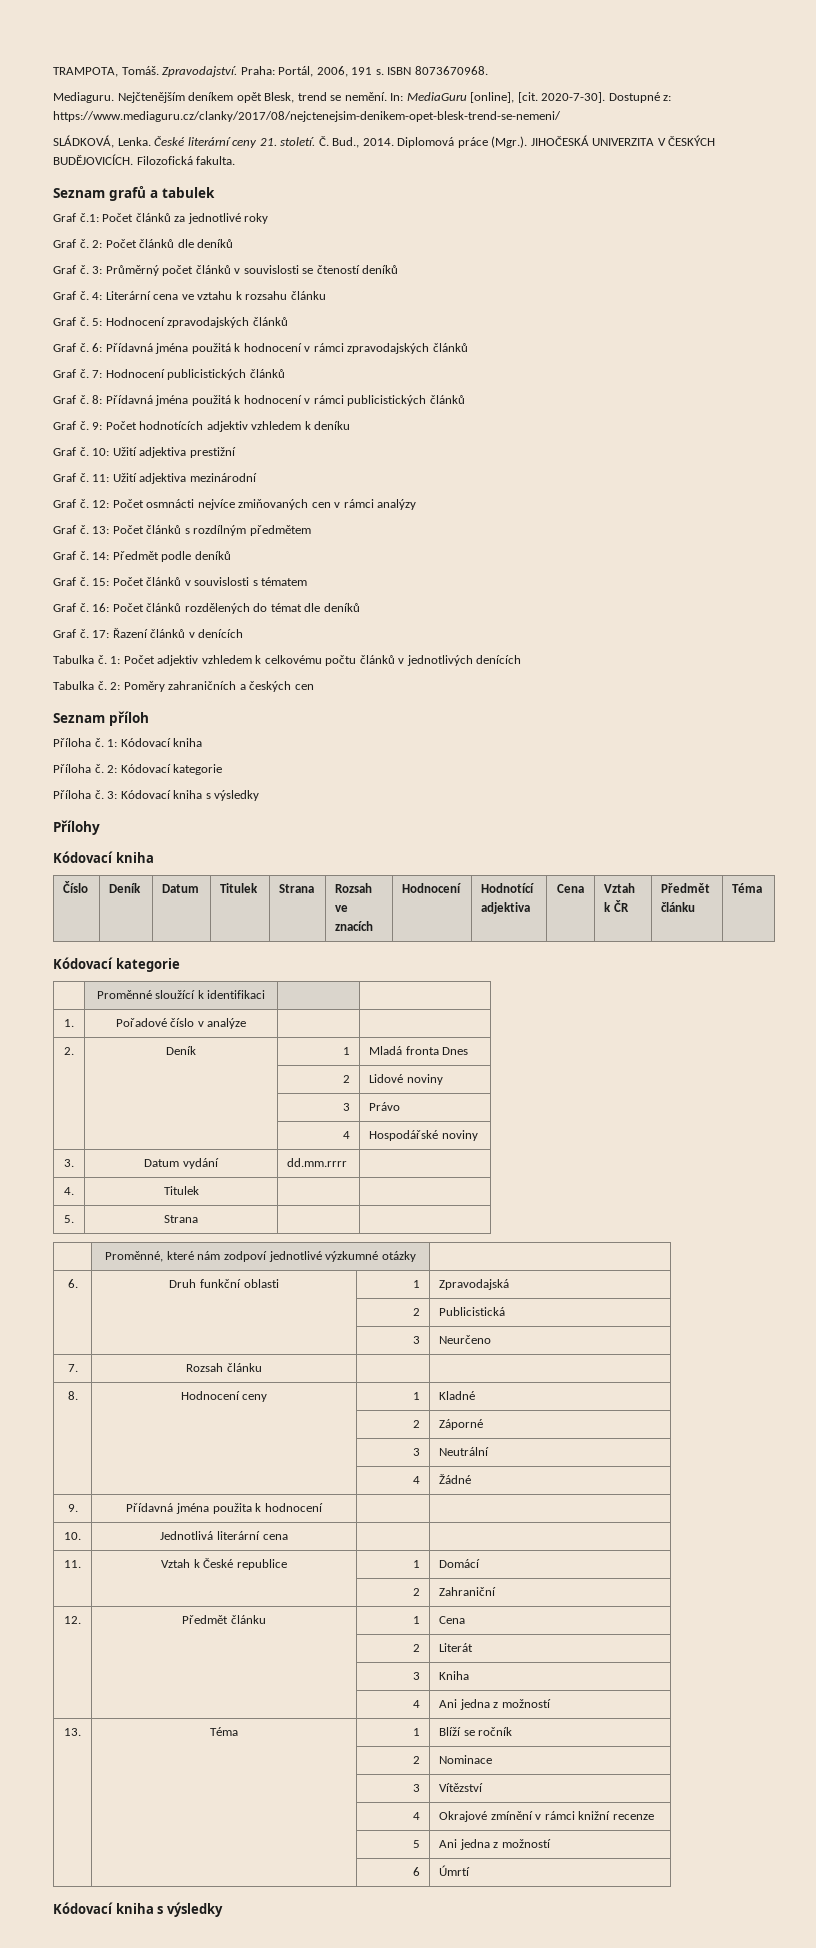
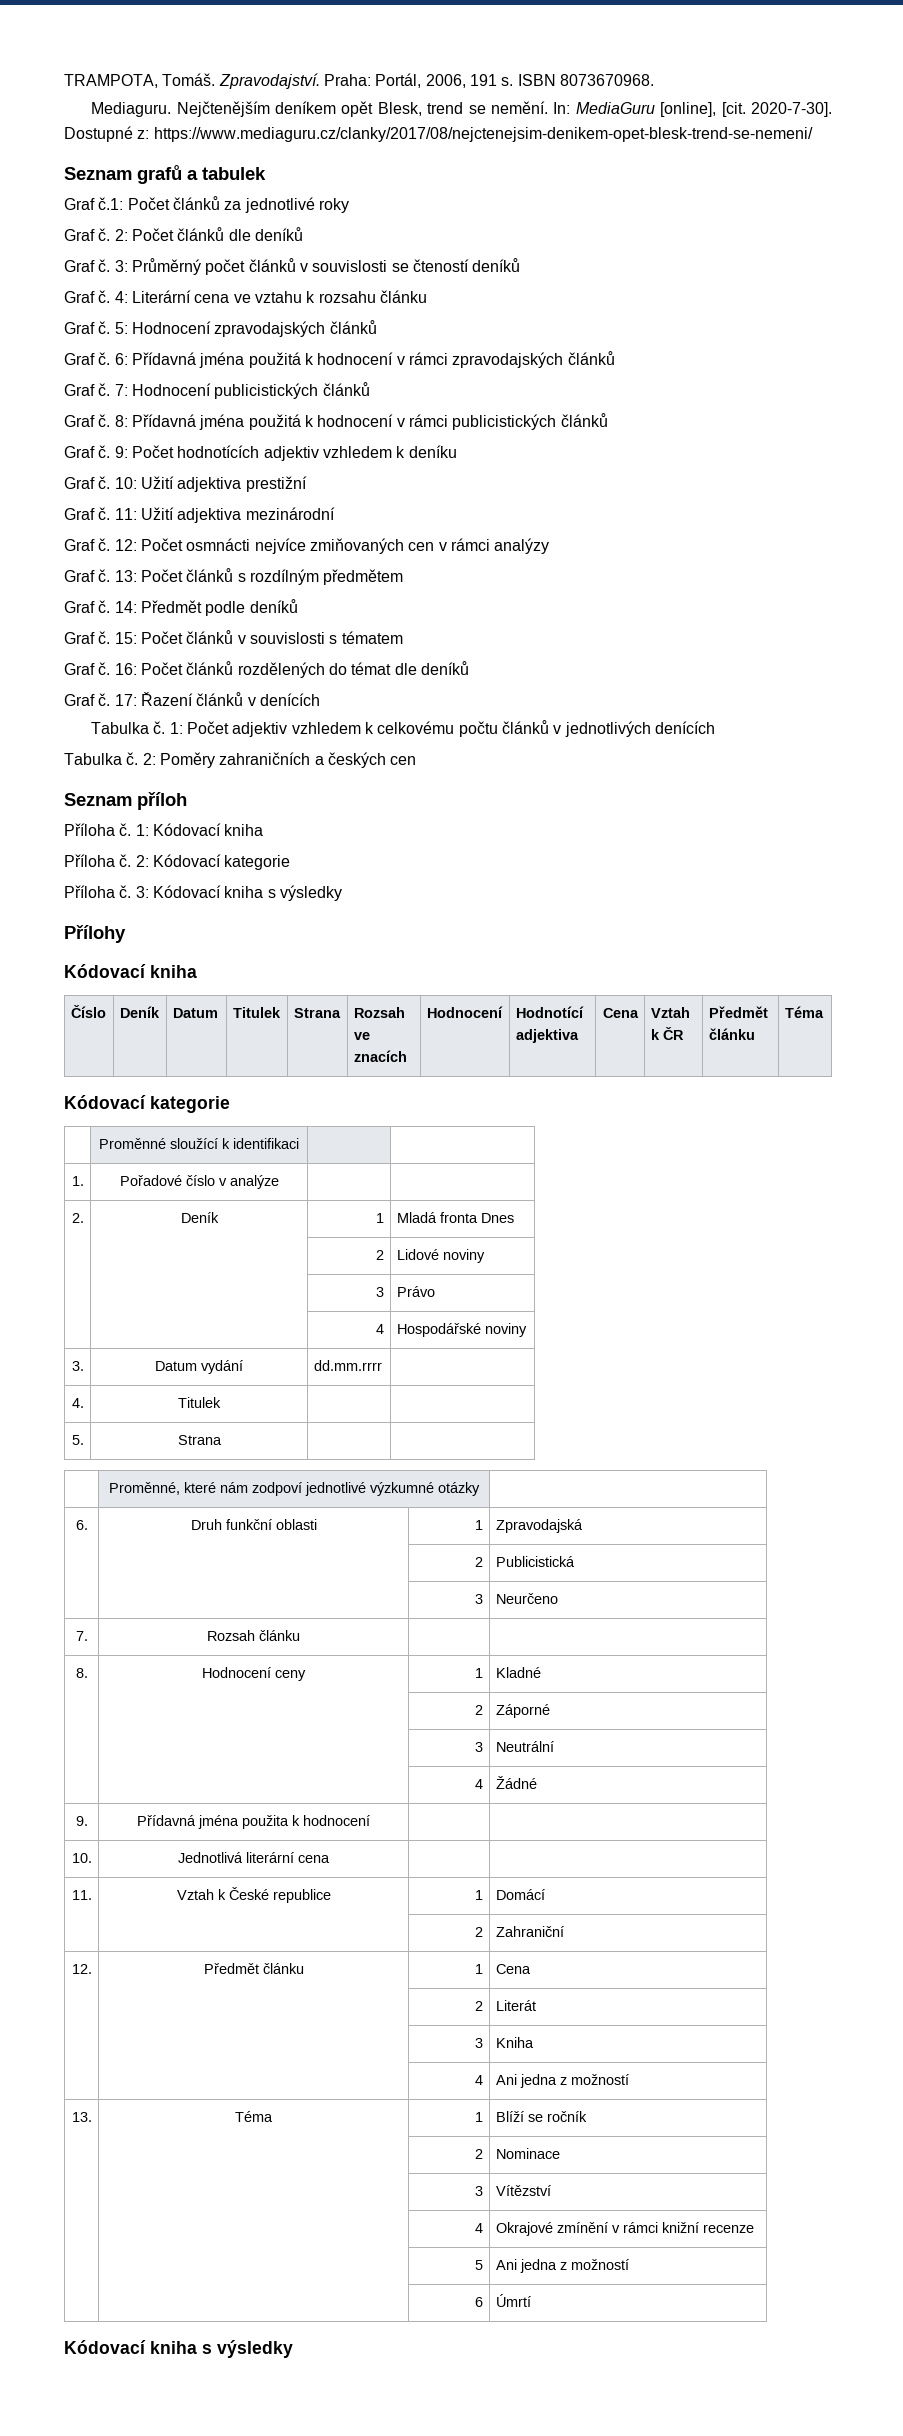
[53,135,716,148] [53,154,236,165] // SLÁDKOVÁ, Lenka. České literární ceny 21. století. Č. Bud., 2014. Diplomová práce (Mgr.). JIHOČESKÁ UNIVERZITA V ČESKÝCH BUDĚJOVICÍCH. Filozofická fakulta. -> (813, 134) none

